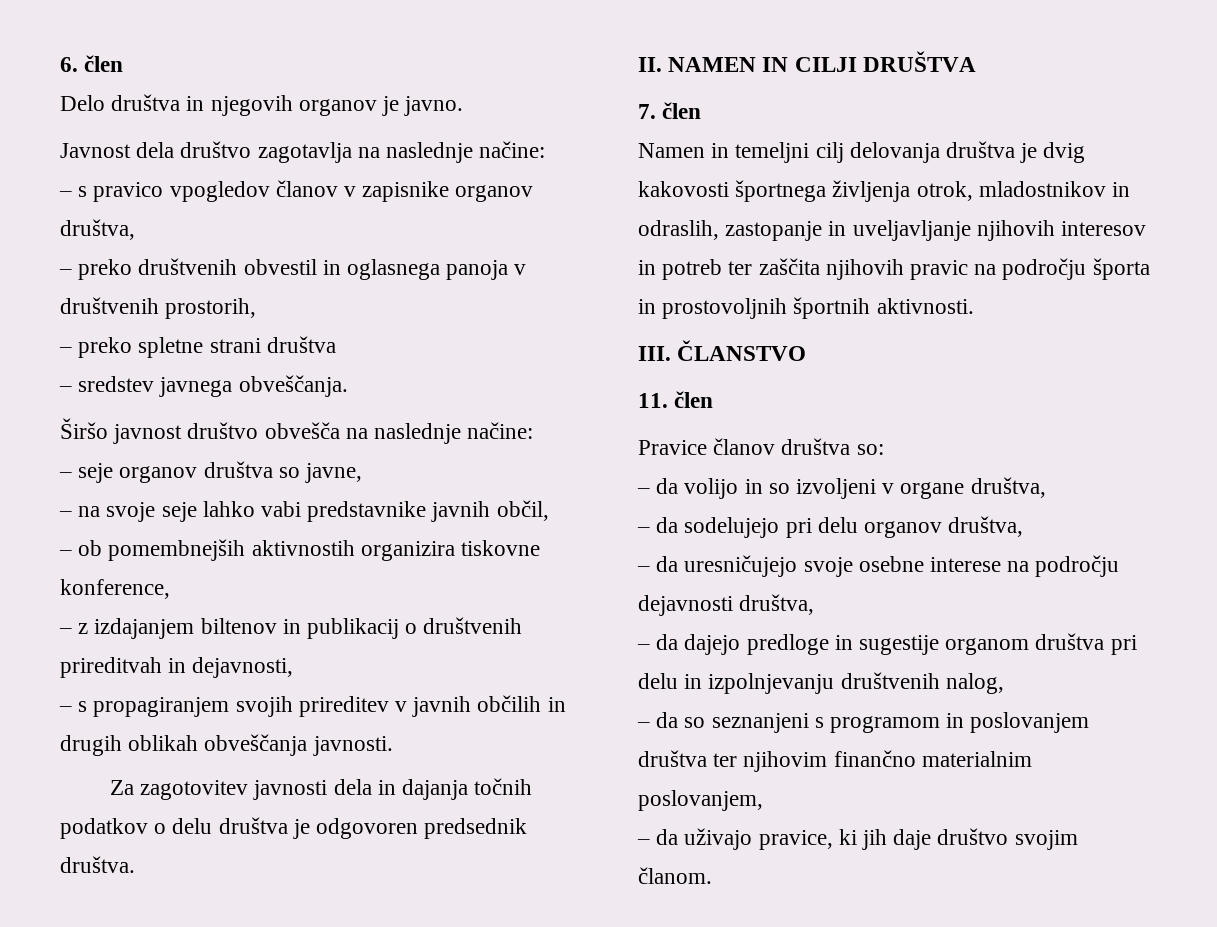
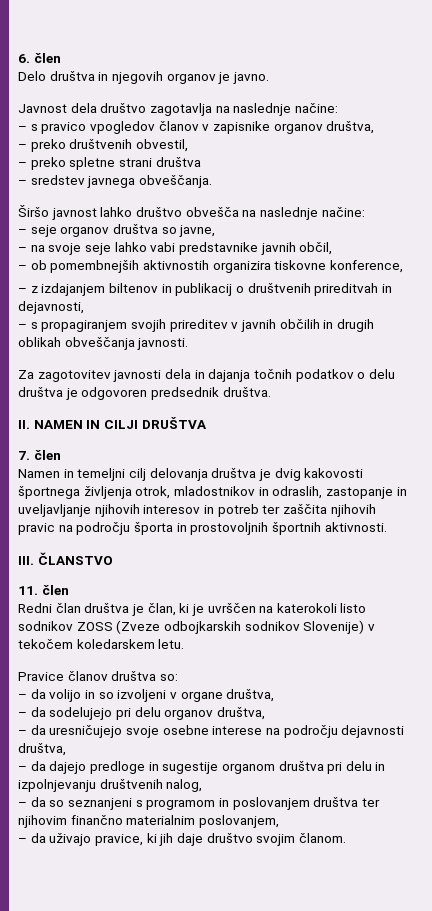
[243,259,527,280] [60,297,257,319] obvestil in oglasnega panoja v društvenih prostorih, -> [135,139,188,152] obvestil,
(183, 434) none -> [100,207,133,217] lahko
(714, 399) none -> [18,603,367,616] [18,620,375,634] [18,639,185,649] // Redni član društva je član, ki je uvrščen na katerokoli listo sodnikov ZOSS (Zveze odbojkarskih sodnikov Slovenije) v tekočem koledarskem letu.

